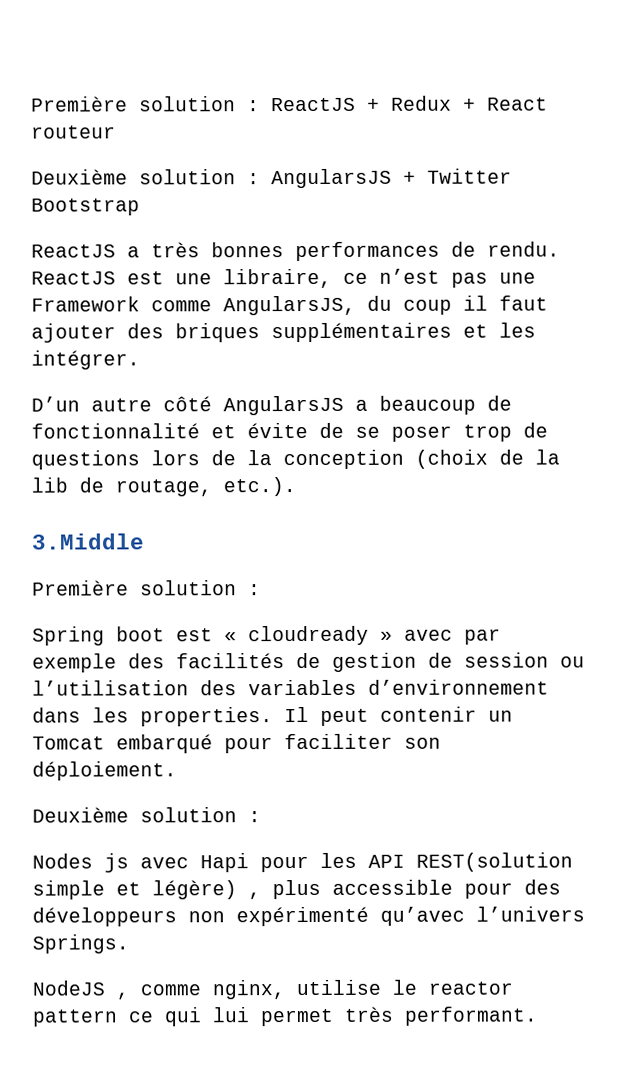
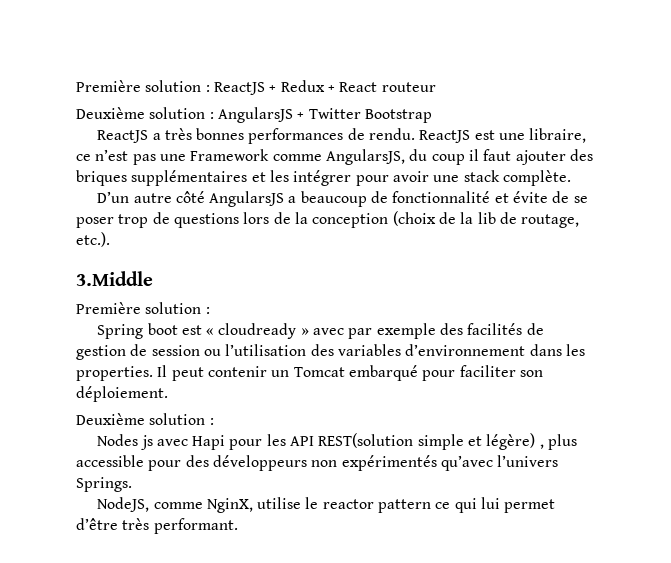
[31,350,140,370] intégrer. -> [293,170,571,186] intégrer pour avoir une stack complète.
[236,906,369,927] expérimenté -> [341,455,437,471] expérimentés
[32,980,285,1000] NodeJS , comme nginx, -> [97,497,253,513] NodeJS, comme NginX,
(334, 1017) none -> [76,518,118,530] d’être

